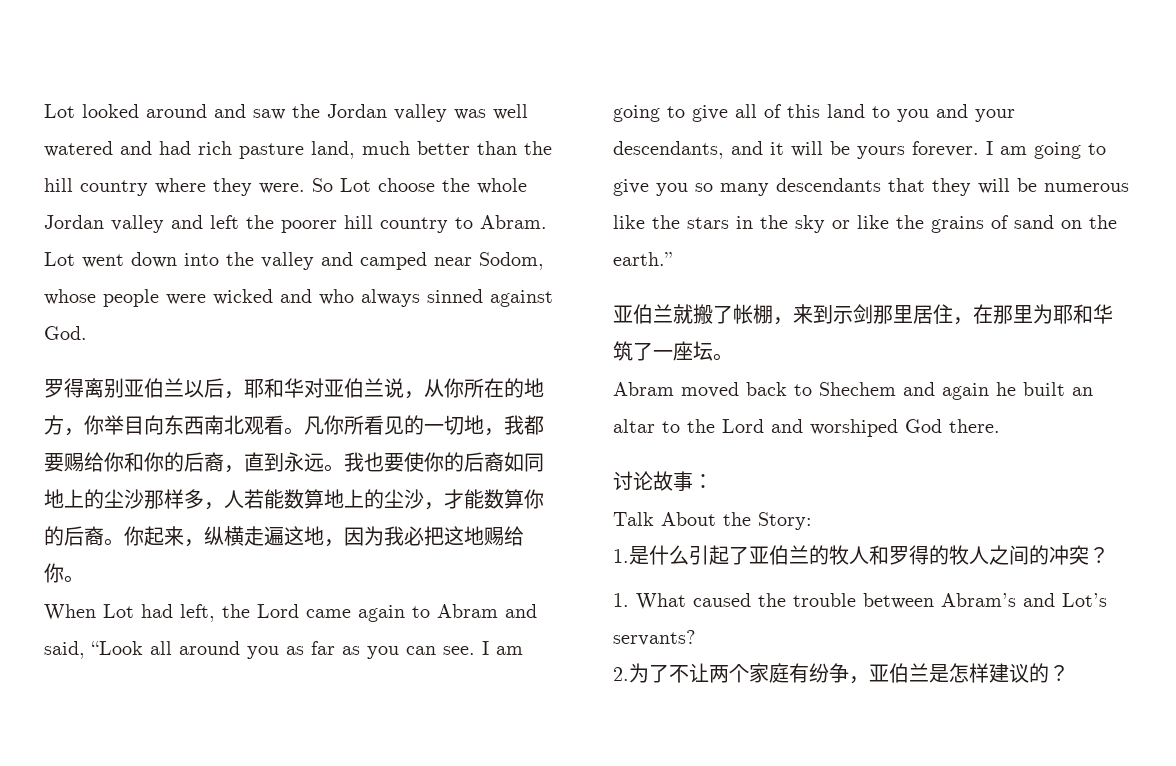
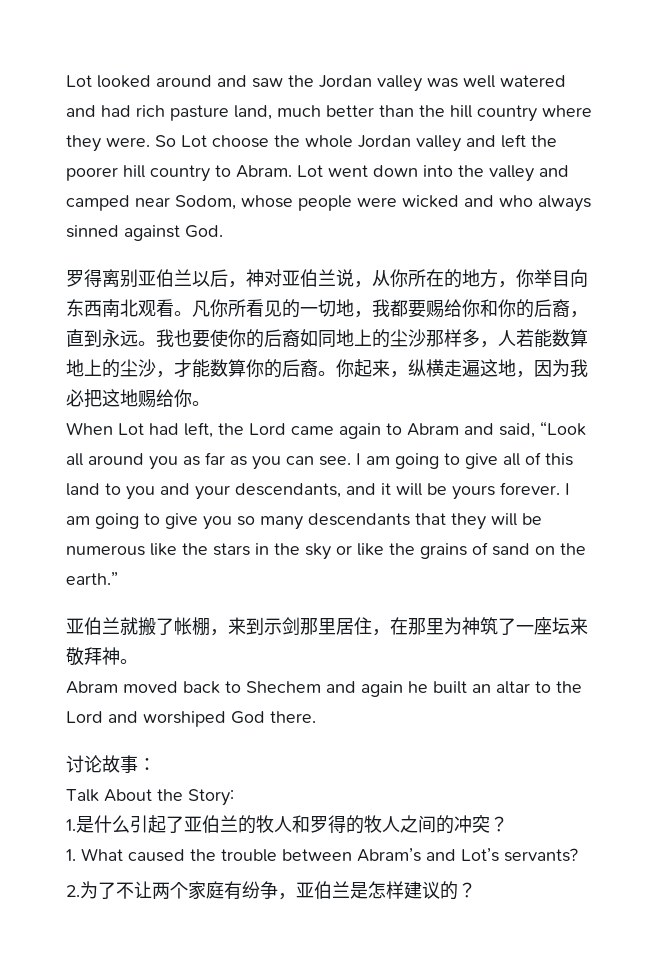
[244,378,304,398] 耶和华 -> [246,269,264,287] 神
[1053,304,1113,324] 耶和华 -> [462,617,480,635] 神
(713, 351) none -> [570,617,588,635] [66,647,120,666] 来敬拜神

